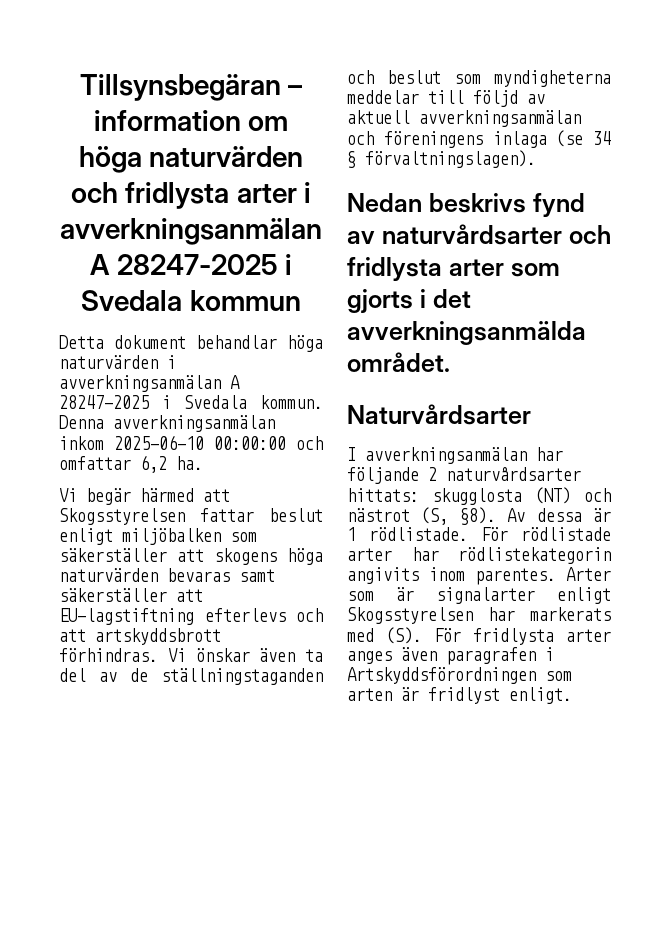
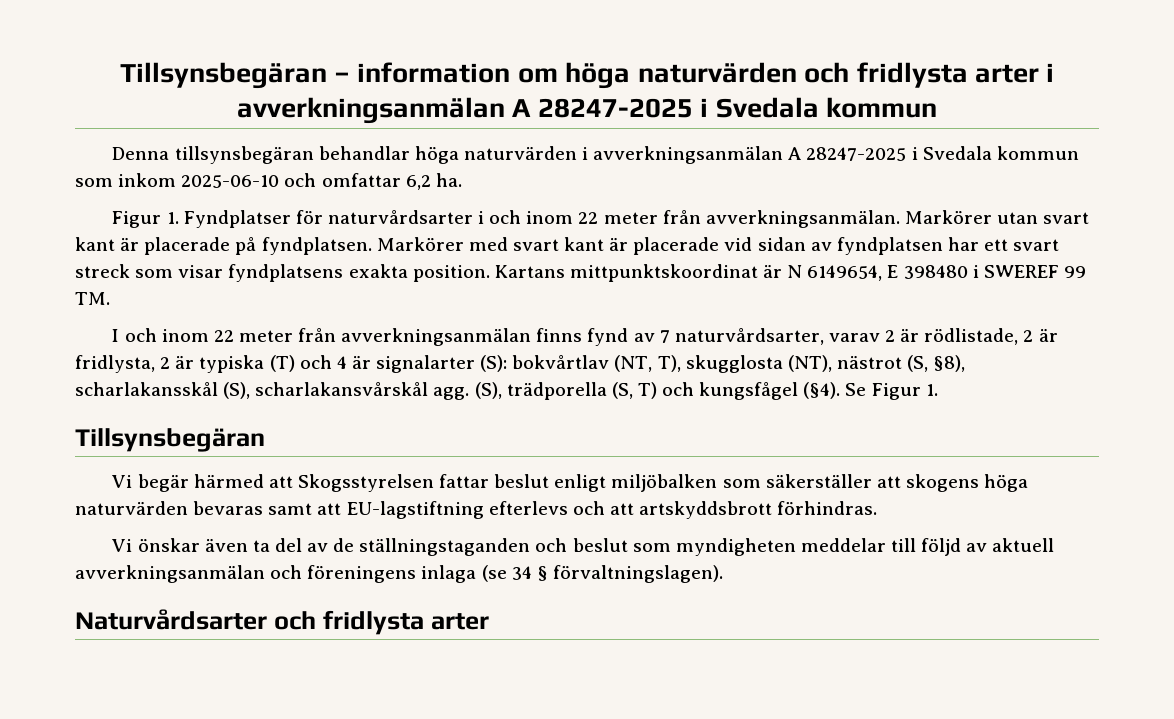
[59,335,186,349] Detta dokument -> [112,146,314,164] Denna tillsynsbegäran
[260,395,323,409] [59,415,275,432] kommun. Denna avverkningsanmälan -> [996,146,1079,160] [75,178,113,187] kommun som
[214,436,286,450] 00:00:00 -> (280, 181) none
(203, 463) none -> [112,210,1090,228] [75,237,1060,255] [75,264,1086,282] [75,292,110,305] [112,328,1058,346] [75,355,966,373] [75,382,938,400] [75,428,265,452] // Figur 1. Fyndplatser för naturvårdsarter i och inom 22 meter från avverkningsanmälan. Markörer utan svart kant är placerade på fyndplatsen. Markörer med svart kant är placerade vid sidan av fyndplatsen har ett svart streck som visar fyndplatsens exakta position. Kartans mittpunktskoordinat är N 6149654, E 398480 i SWEREF 99 TM. // I och inom 22 meter från avverkningsanmälan finns fynd av 7 naturvårdsarter, varav 2 är rödlistade, 2 är fridlysta, 2 är typiska (T) och 4 är signalarter (S): bokvårtlav (NT, T), skugglosta (NT), nästrot (S, §8), scharlakansskål (S), scharlakansvårskål agg. (S), trädporella (S, T) och kungsfågel (§4). Se Figur 1. // Tillsynsbegäran
[59,588,167,602] säkerställer -> (313, 509) none
(158, 655) none -> (878, 508) //
[494,70,611,87] myndigheterna -> [675,538,796,556] myndigheten
[347,193,585,217] [347,224,611,245] [347,257,560,281] [347,289,471,313] [347,321,586,345] [347,352,450,372] [347,404,531,425] [347,447,563,464] [347,467,581,484] [347,487,611,505] [347,507,611,525] [347,527,611,541] [347,547,611,564] [347,567,611,585] [347,587,611,604] [347,607,611,624] [347,627,611,645] [347,647,554,665] [347,667,572,684] [347,687,572,704] Nedan beskrivs fynd av naturvårdsarter och fridlysta arter som gjorts i det avverkningsanmälda området. // Naturvårdsarter // I avverkningsanmälan har följande 2 naturvårdsarter hittats: skugglosta (NT) och nästrot (S, §8). Av dessa är 1 rödlistade. För rödlistade arter har rödlistekategorin angivits inom parentes. Arter som är signalarter enligt Skogsstyrelsen har markerats med (S). För fridlysta arter anges även paragrafen i Artskyddsförordningen som arten är fridlyst enligt. -> [75,609,489,635] Naturvårdsarter och fridlysta arter

